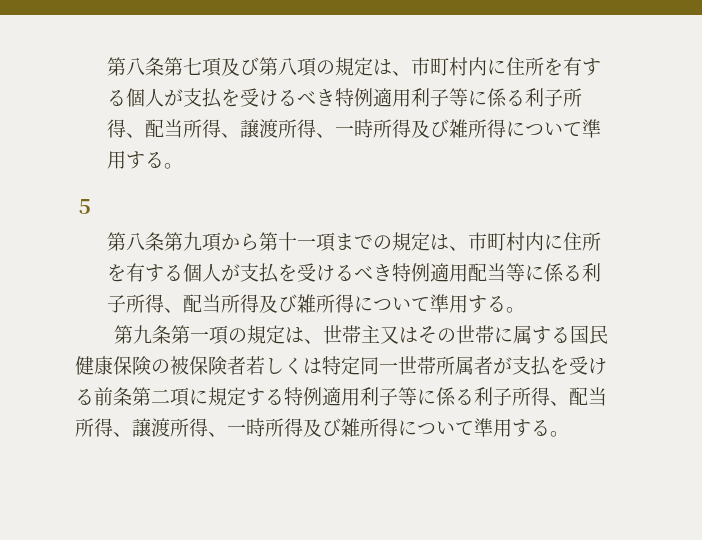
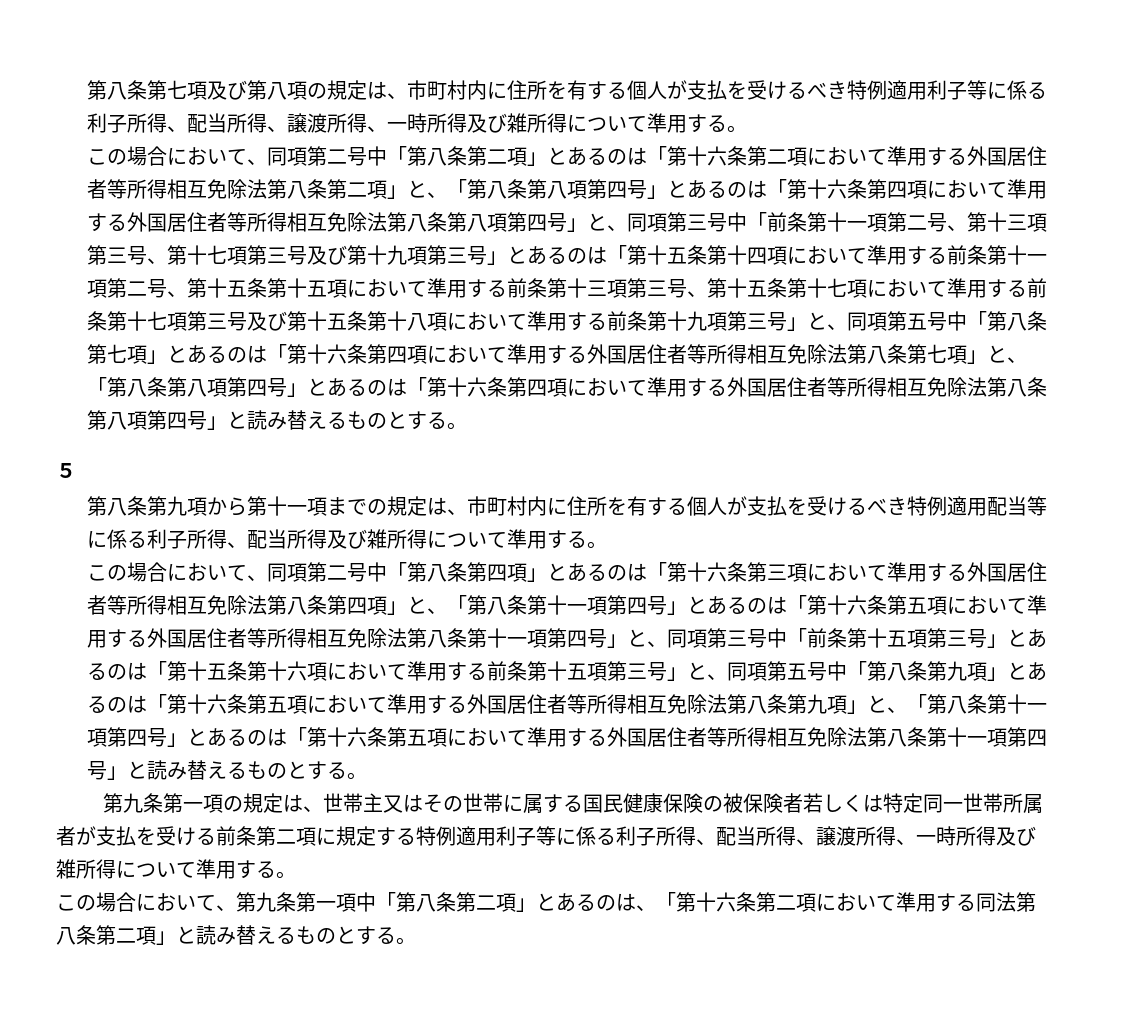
(184, 166) none -> [87,146,1048,166] [87,179,1048,199] [87,212,1048,232] [87,245,1048,265] [87,278,1048,298] [87,311,1048,331] [87,344,1028,364] [87,377,1048,397] [87,410,468,430] // この場合において、同項第二号中「第八条第二項」とあるのは「第十六条第二項において準用する外国居住者等所得相互免除法第八条第二項」と、「第八条第八項第四号」とあるのは「第十六条第四項において準用する外国居住者等所得相互免除法第八条第八項第四号」と、同項第三号中「前条第十一項第二号、第十三項第三号、第十七項第三号及び第十九項第三号」とあるのは「第十五条第十四項において準用する前条第十一項第二号、第十五条第十五項において準用する前条第十三項第三号、第十五条第十七項において準用する前条第十七項第三号及び第十五条第十八項において準用する前条第十九項第三号」と、同項第五号中「第八条第七項」とあるのは「第十六条第四項において準用する外国居住者等所得相互免除法第八条第七項」と、「第八条第八項第四号」とあるのは「第十六条第四項において準用する外国居住者等所得相互免除法第八条第八項第四号」と読み替えるものとする。
(526, 310) none -> [87,562,1048,582] [87,595,1048,615] [87,628,1048,648] [87,661,1048,681] [87,694,1048,714] [87,727,1048,747] [87,760,368,780] // この場合において、同項第二号中「第八条第四項」とあるのは「第十六条第三項において準用する外国居住者等所得相互免除法第八条第四項」と、「第八条第十一項第四号」とあるのは「第十六条第五項において準用する外国居住者等所得相互免除法第八条第十一項第四号」と、同項第三号中「前条第十五項第三号」とあるのは「第十五条第十六項において準用する前条第十五項第三号」と、同項第五号中「第八条第九項」とあるのは「第十六条第五項において準用する外国居住者等所得相互免除法第八条第九項」と、「第八条第十一項第四号」とあるのは「第十六条第五項において準用する外国居住者等所得相互免除法第八条第十一項第四号」と読み替えるものとする。
(569, 434) none -> [56,892,1036,912] [56,925,416,945] // この場合において、第九条第一項中「第八条第二項」とあるのは、「第十六条第二項において準用する同法第八条第二項」と読み替えるものとする。

